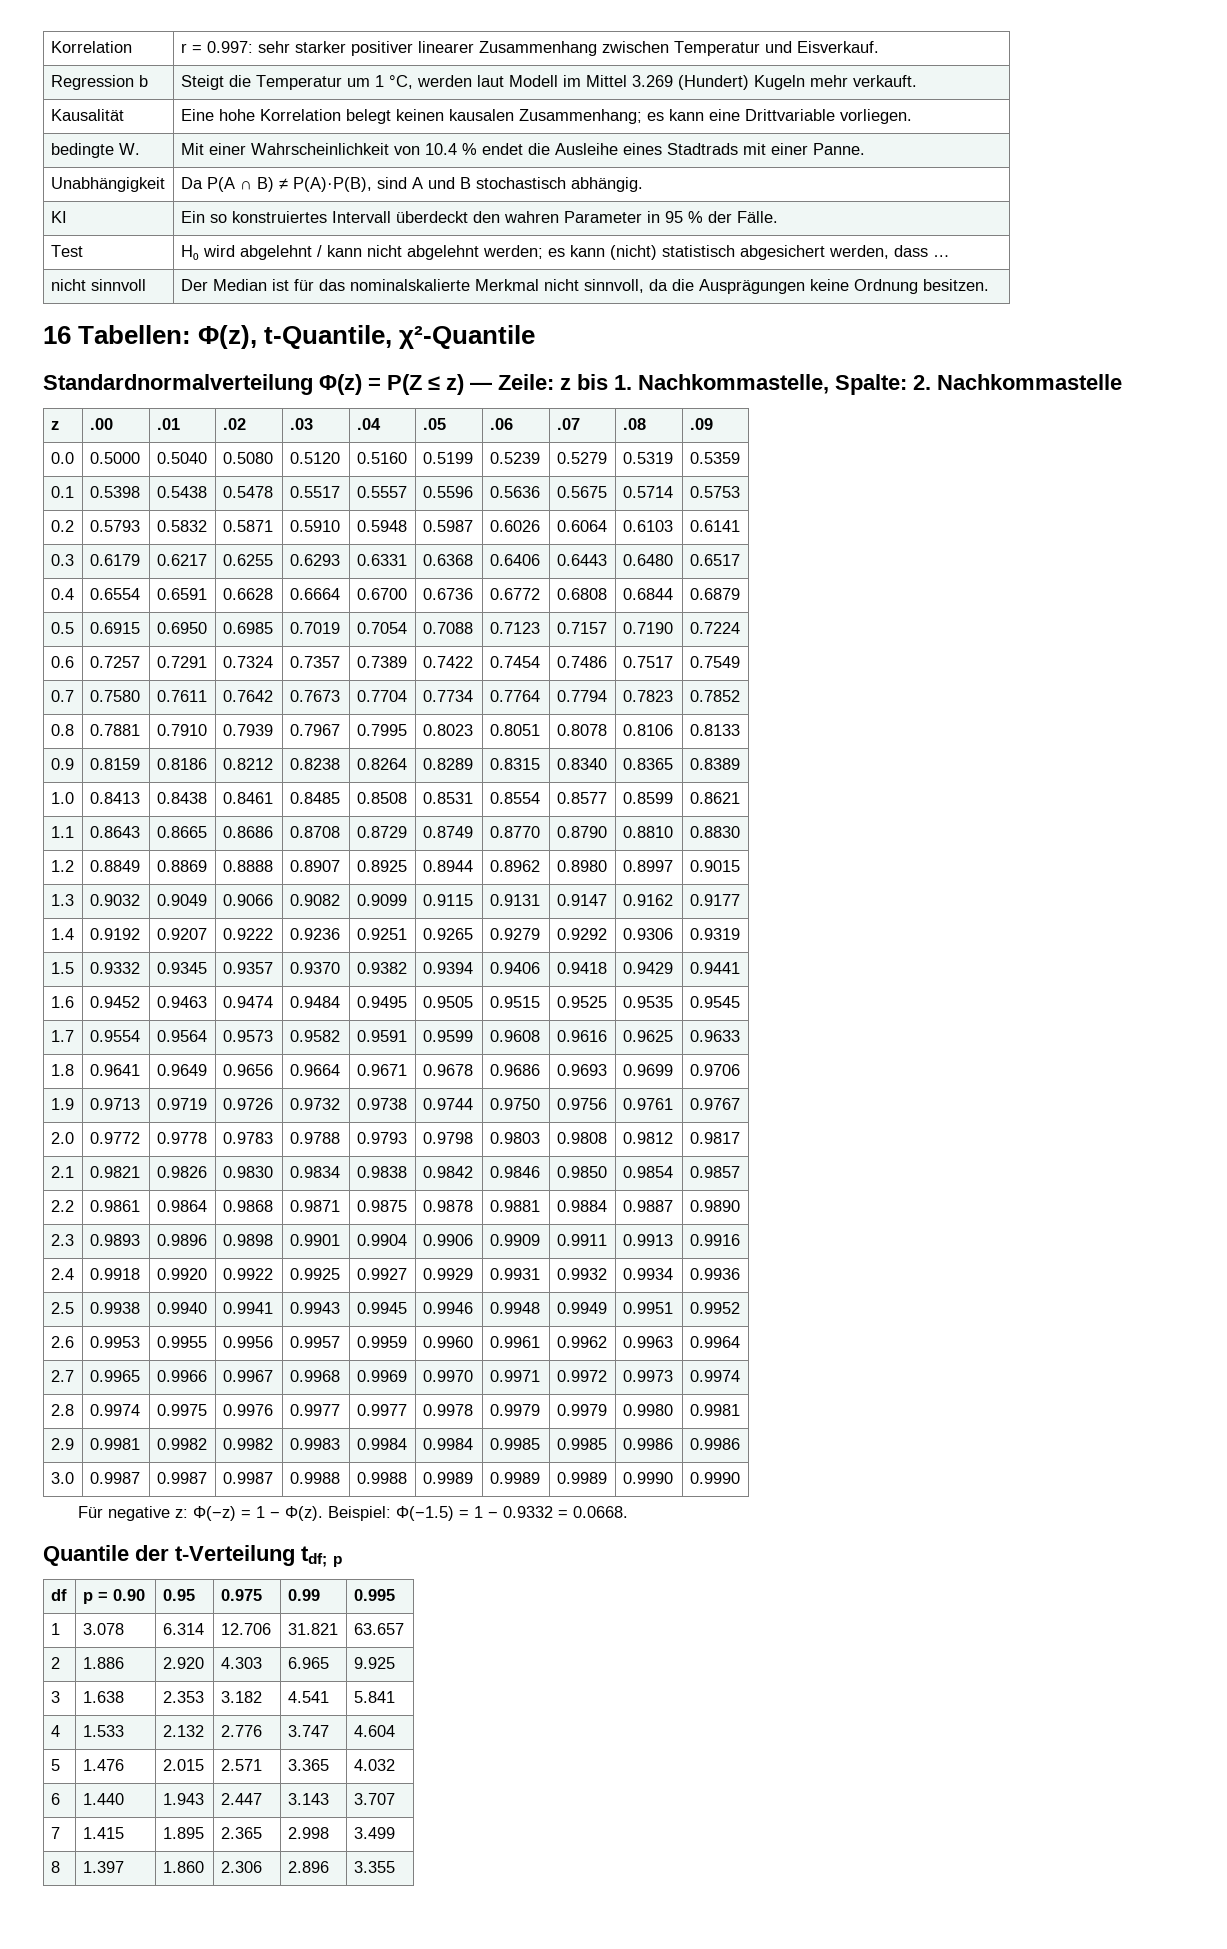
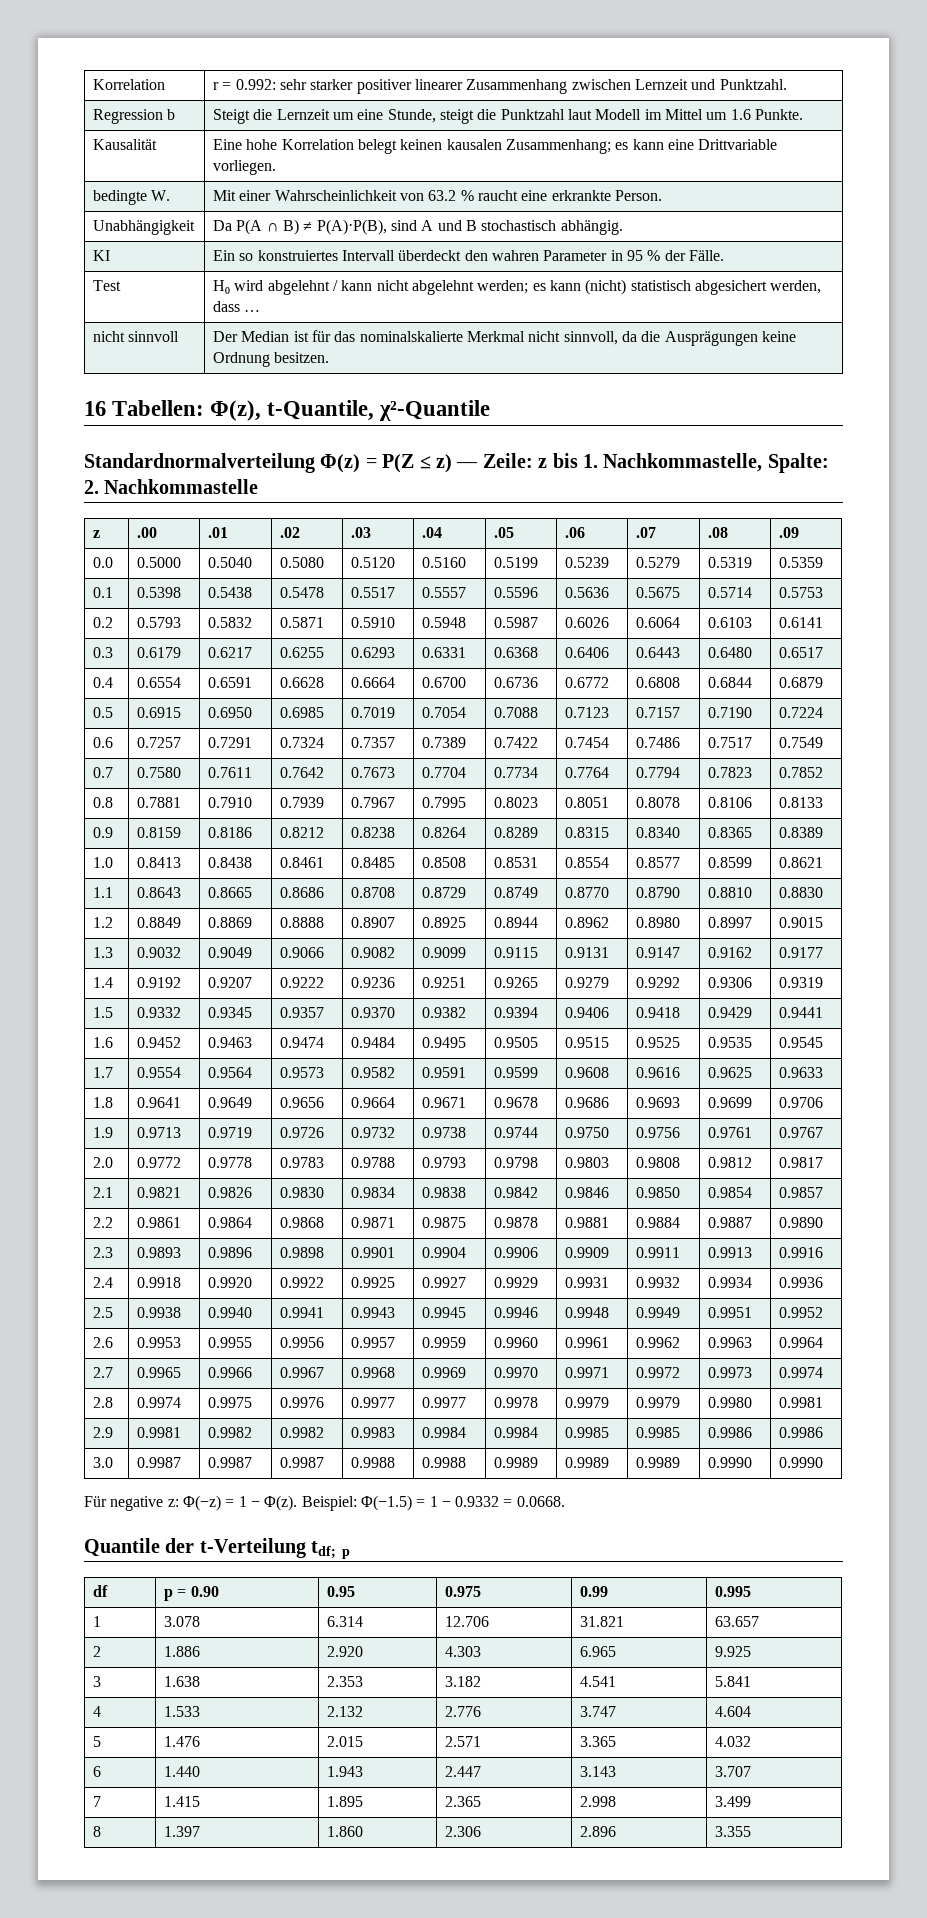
[206,41,253,53] 0.997: -> [235,79,276,90] 0.992:
[673,41,879,56] Temperatur und Eisverkauf. -> [635,79,787,90] Lernzeit und Punktzahl.
[255,75,917,90] Temperatur um 1 °C, werden laut Modell im Mittel 3.269 (Hundert) Kugeln mehr verkauft. -> [276,109,803,124] Lernzeit um eine Stunde, steigt die Punktzahl laut Modell im Mittel um 1.6 Punkte.
[424,143,865,155] 10.4 % endet die Ausleihe eines Stadtrads mit einer Panne. -> [428,190,663,201] 63.2 % raucht eine erkrankte Person.

